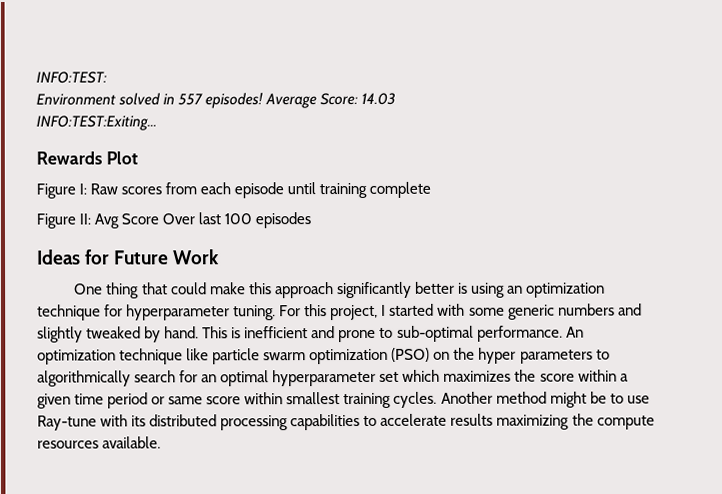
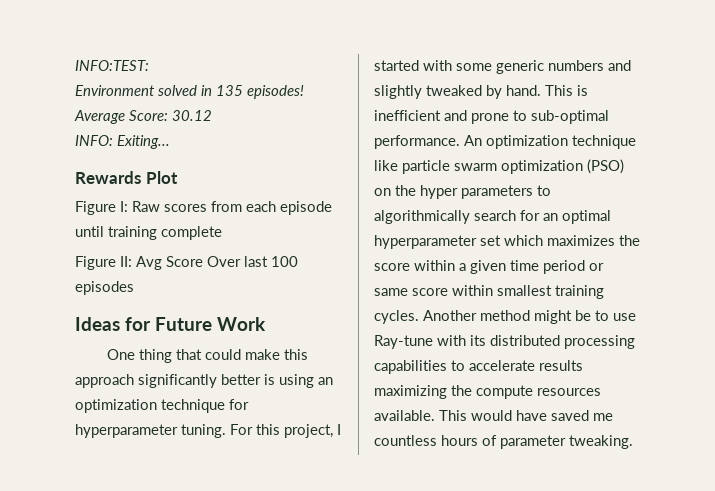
[178,93,204,106] 557 -> [216,85,243,96] 135
[361,92,397,105] [36,115,157,131] 14.03 // INFO:TEST:Exiting... -> [172,110,212,121] [75,135,170,149] 30.12 // INFO: Exiting...
(162, 442) none -> [439,410,613,421] [374,435,633,449] This would have saved me countless hours of parameter tweaking.

